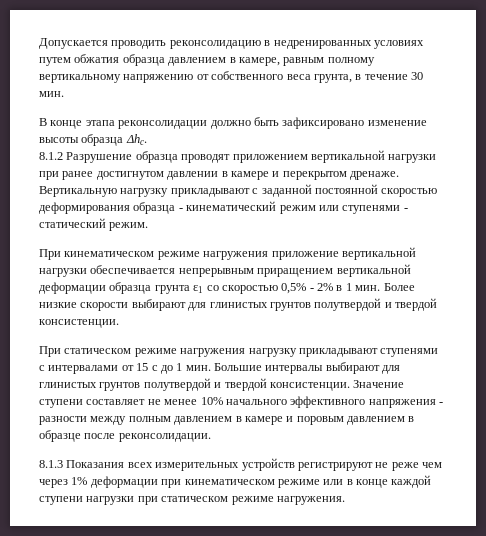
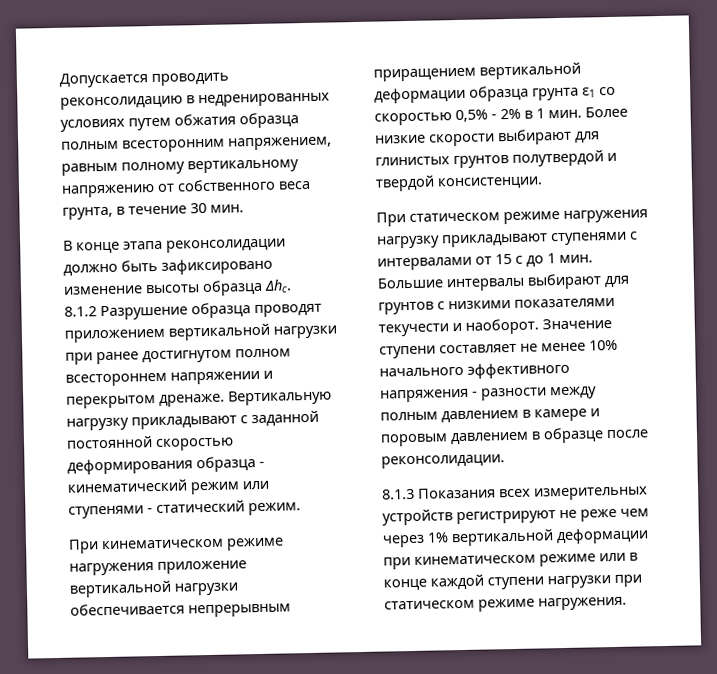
[168,57,280,66] давлением в камере, -> [61,136,332,153] полным всесторонним напряжением,
[167,171,269,180] давлении в камере -> [235,348,291,358] [65,370,260,387] полном всестороннем напряжении
[39,378,350,391] глинистых грунтов полутвердой и твердой консистенции. -> [378,297,615,315] [378,318,539,337] грунтов с низкими показателями текучести и наоборот.
(88, 481) none -> [451,529,554,547] вертикальной

